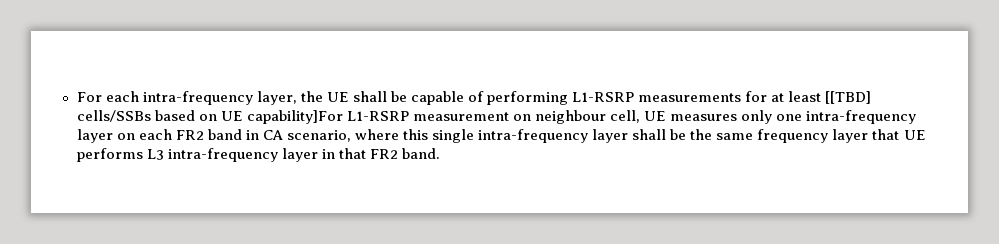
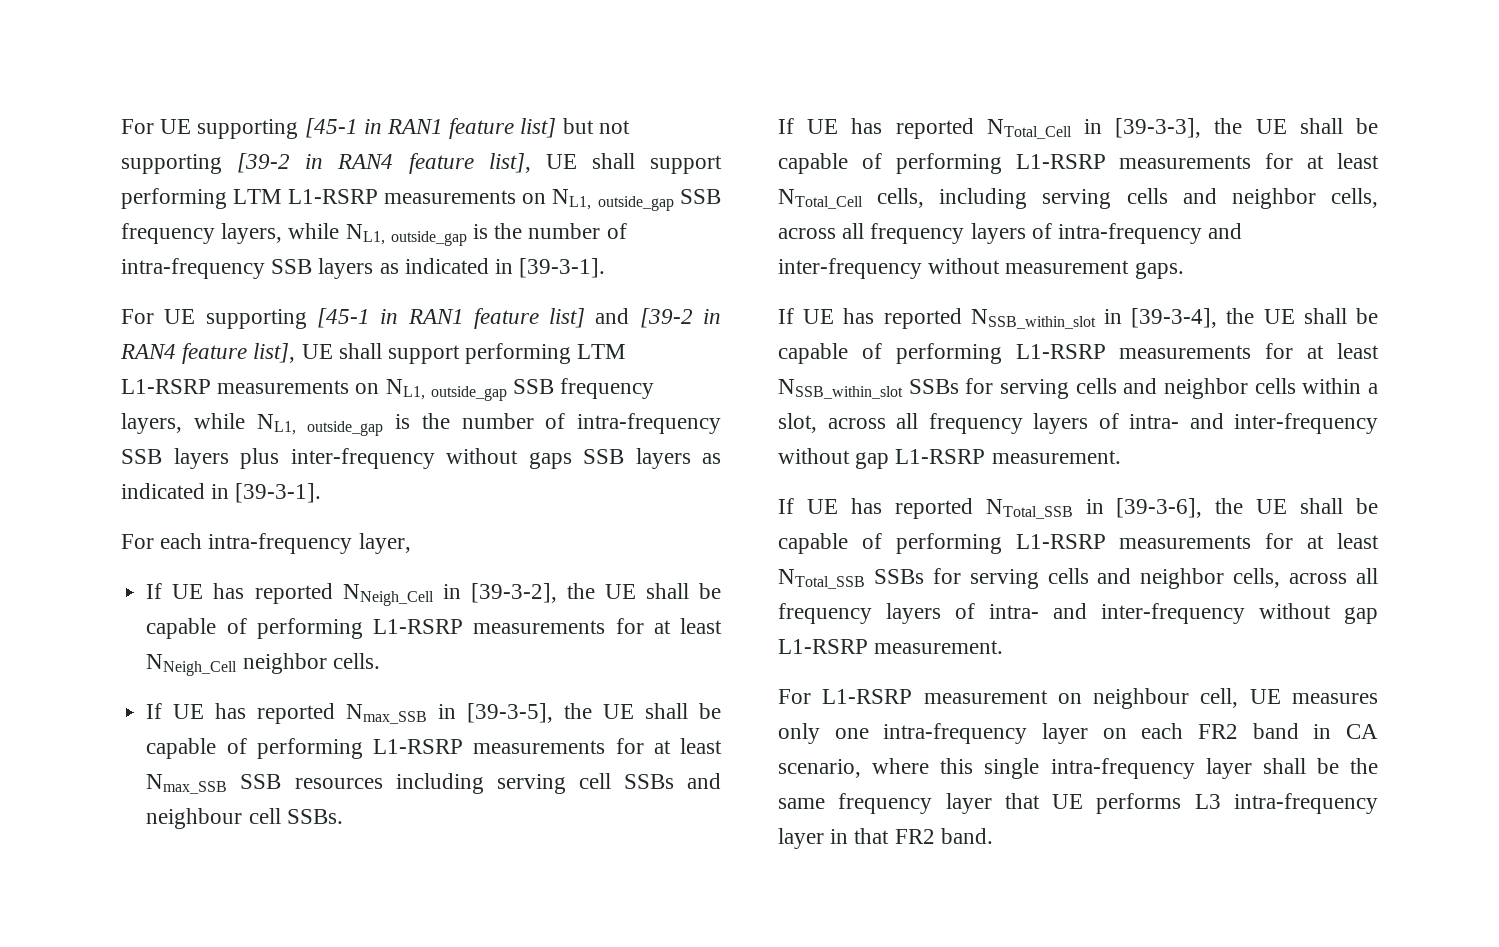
[76,91,297,105] For each intra-frequency layer, -> [121,118,630,139] [121,153,722,174] [121,188,721,211] [121,223,627,246] [121,258,606,279] [121,308,721,329] [120,343,626,364] [121,378,655,401] [121,413,721,436] [121,448,721,469] [121,483,322,503] [121,533,411,554] [146,583,557,606] For UE supporting [45-1 in RAN1 feature list] but not supporting [39-2 in RAN4 feature list], UE shall support performing LTM L1-RSRP measurements on NL1, outside_gap SSB frequency layers, while NL1, outside_gap is the number of intra-frequency SSB layers as indicated in [39-3-1]. // For UE supporting [45-1 in RAN1 feature list] and [39-2 in RAN4 feature list], UE shall support performing LTM L1-RSRP measurements on NL1, outside_gap SSB frequency layers, while NL1, outside_gap is the number of intra-frequency SSB layers plus inter-frequency without gaps SSB layers as indicated in [39-3-1]. // For each intra-frequency layer, // If UE has reported NNeigh_Cell in [39-3-2],
[825,91,872,104] [76,110,343,124] [[TBD] cells/SSBs based on UE capability]For -> [146,653,380,676] [146,703,722,724] [146,738,722,759] [146,773,722,794] [146,808,343,829] [778,118,1378,139] [778,153,1379,174] [778,188,1378,209] [778,223,1243,244] [778,258,1184,279] [778,308,1378,329] [778,343,1379,364] [778,378,1378,399] [778,413,1378,434] [778,448,1121,469] [778,498,1378,519] [778,533,1379,554] [778,568,1378,589] [778,603,1378,624] [778,639,1004,654] [778,689,811,704] NNeigh_Cell neighbor cells. // If UE has reported Nmax_SSB in [39-3-5], the UE shall be capable of performing L1-RSRP measurements for at least Nmax_SSB SSB resources including serving cell SSBs and neighbour cell SSBs. // If UE has reported NTotal_Cell in [39-3-3], the UE shall be capable of performing L1-RSRP measurements for at least NTotal_Cell cells, including serving cells and neighbor cells, across all frequency layers of intra-frequency and inter-frequency without measurement gaps. // If UE has reported NSSB_within_slot in [39-3-4], the UE shall be capable of performing L1-RSRP measurements for at least NSSB_within_slot SSBs for serving cells and neighbor cells within a slot, across all frequency layers of intra- and inter-frequency without gap L1-RSRP measurement. // If UE has reported NTotal_SSB in [39-3-6], the UE shall be capable of performing L1-RSRP measurements for at least NTotal_SSB SSBs for serving cells and neighbor cells, across all frequency layers of intra- and inter-frequency without gap L1-RSRP measurement. // For

